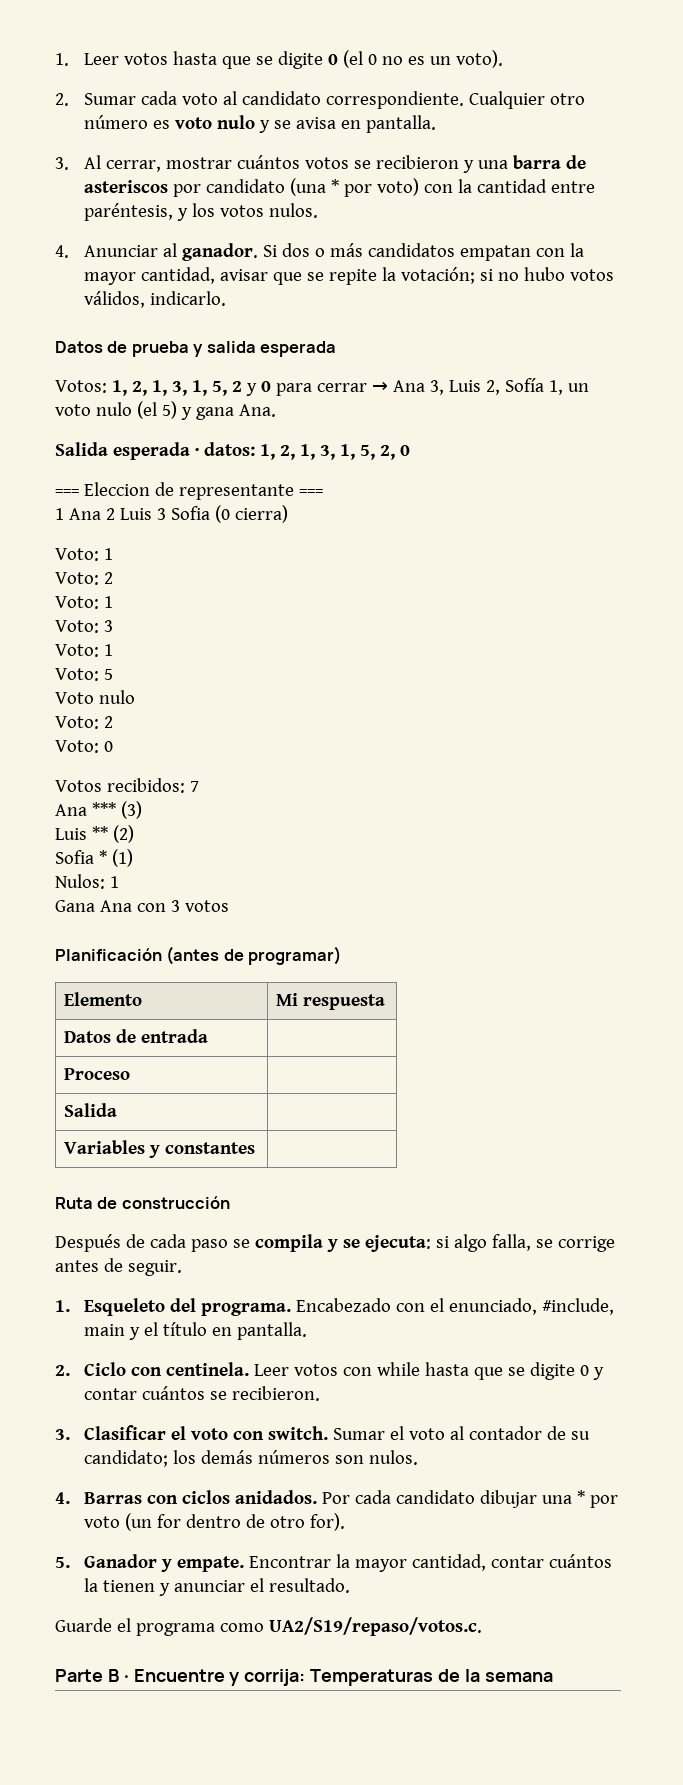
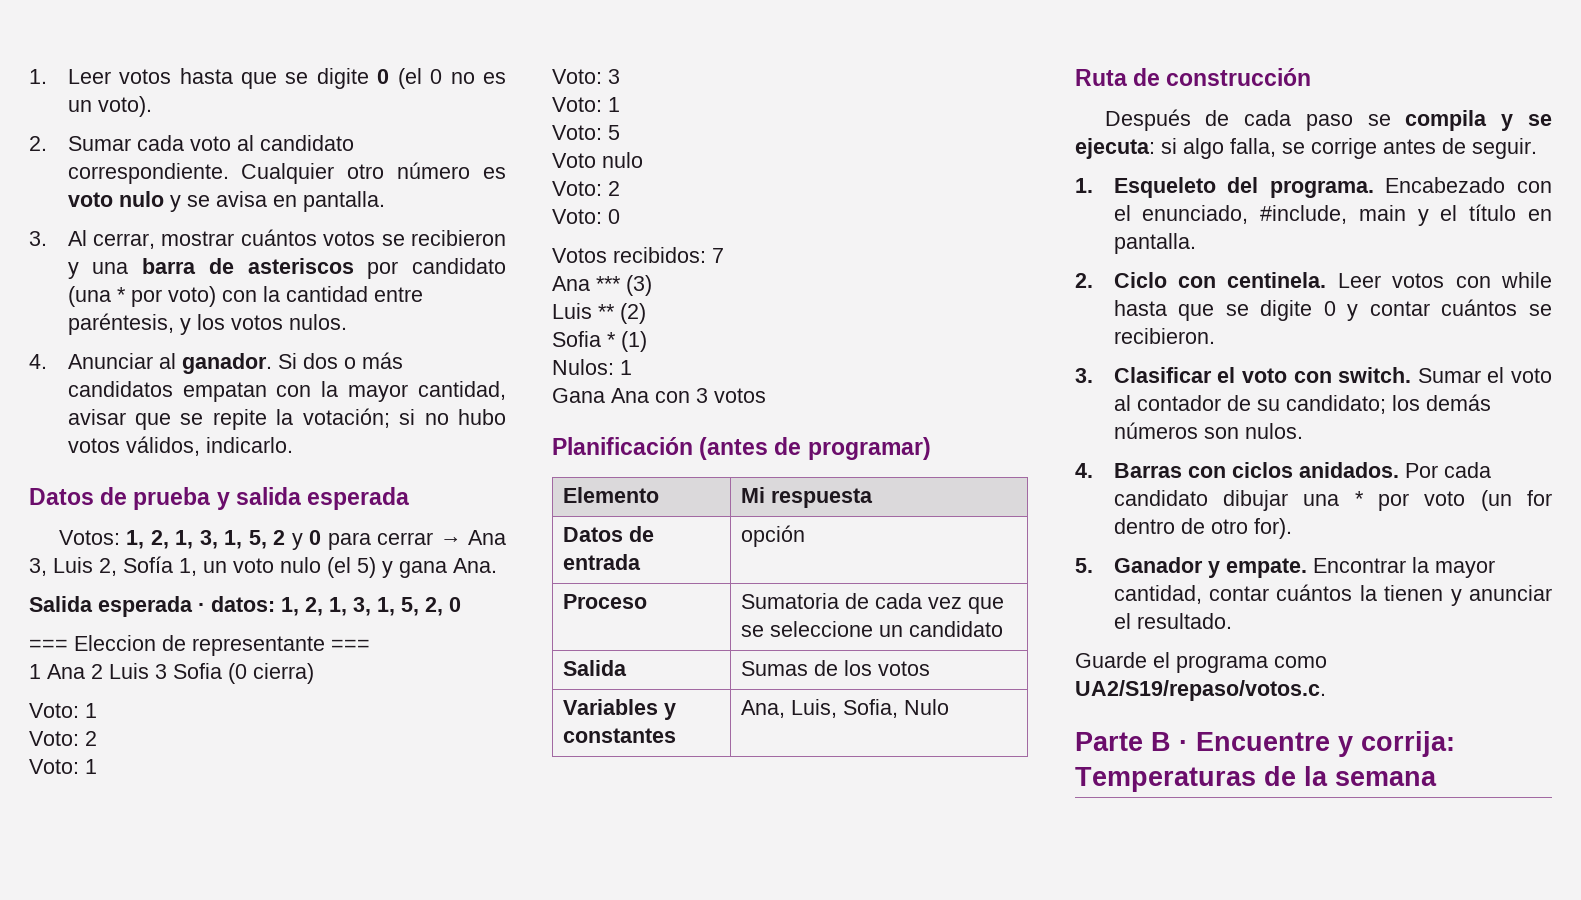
(208, 1036) none -> [741,525,806,547] opción
[63,1103,117,1117] // Salida | -> [741,593,1005,614] [741,621,1004,637] [563,660,628,676] [741,660,931,676] Sumatoria de cada vez que se seleccione un candidato // Salida | Sumas de los votos
(255, 1148) none -> [741,699,950,718] Ana, Luis, Sofia, Nulo

